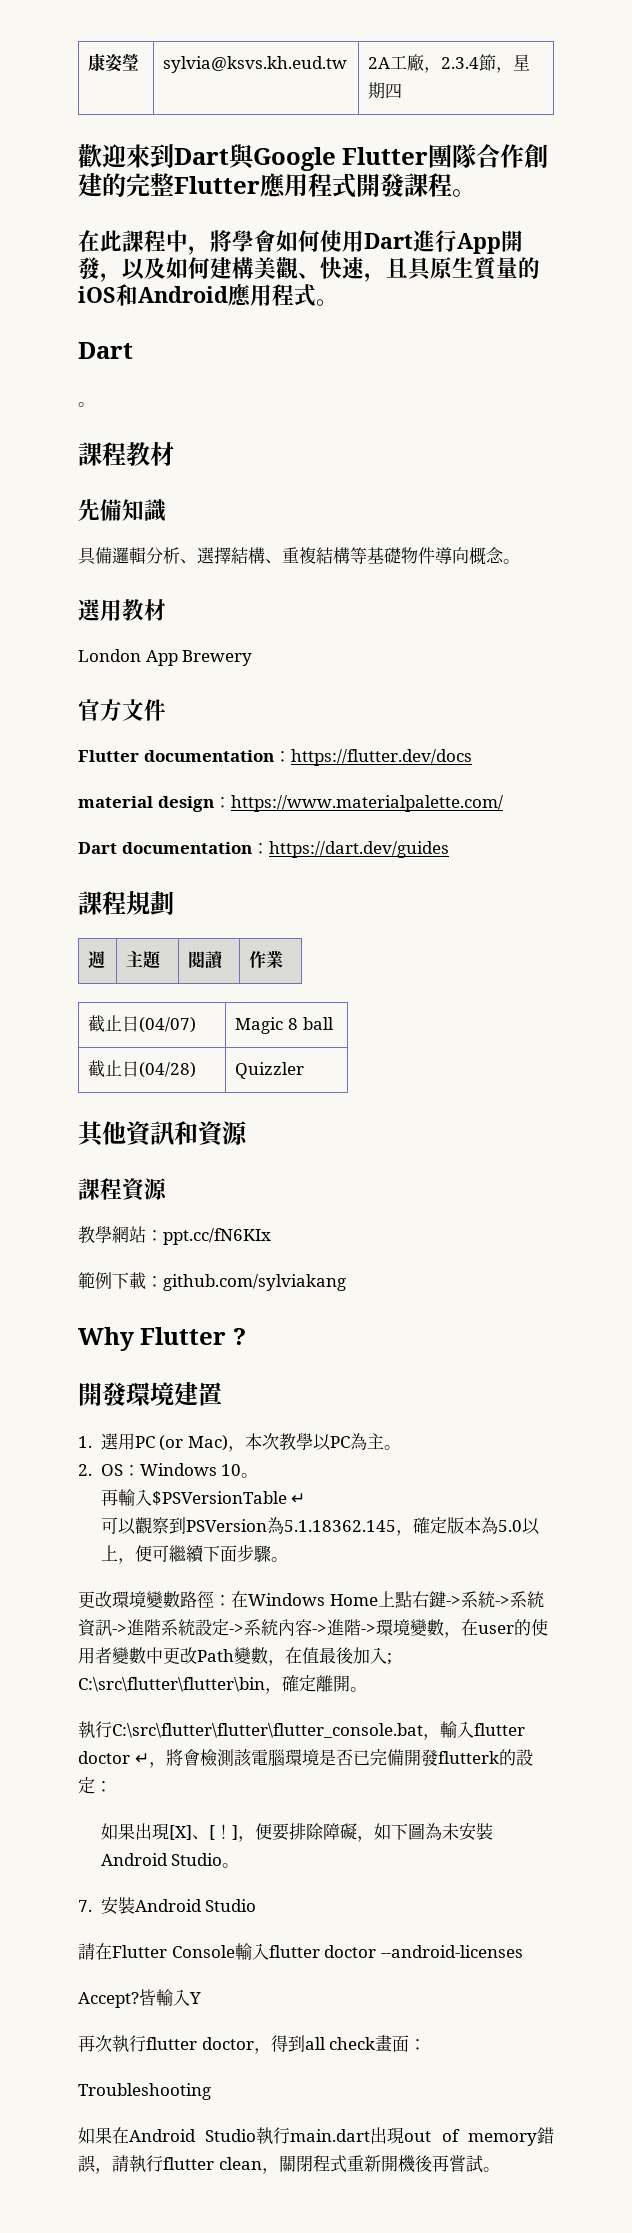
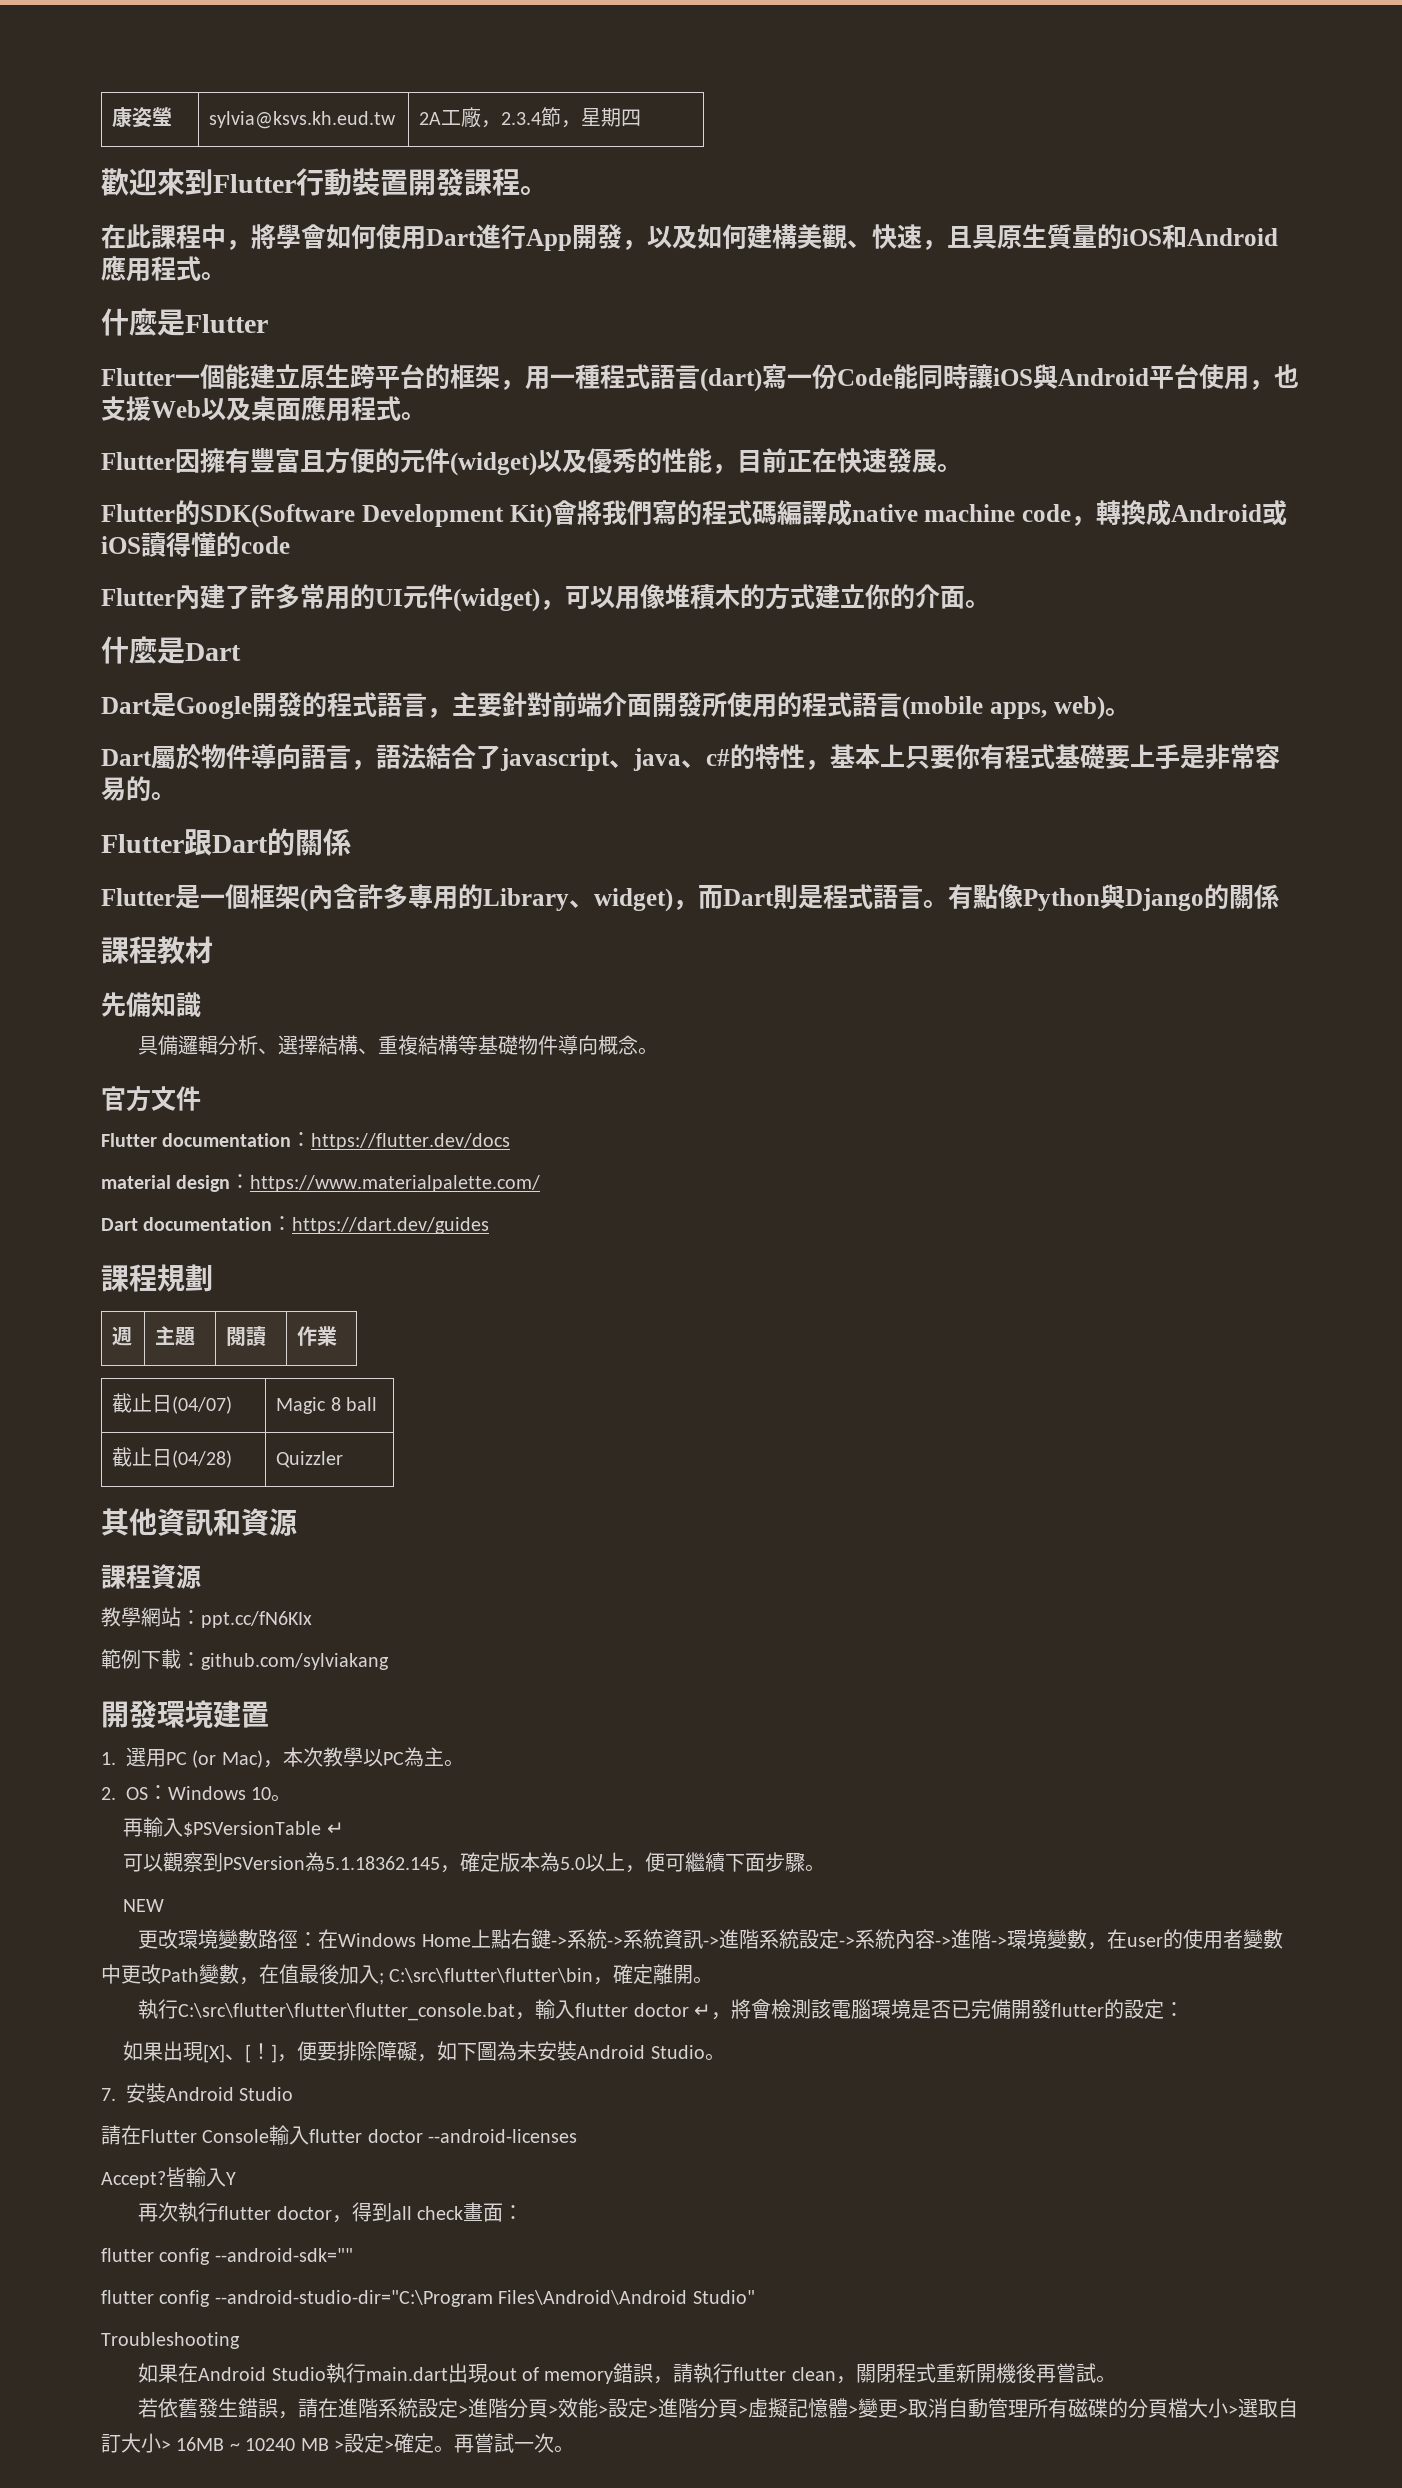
[174,143,549,171] [78,173,356,198] Dart與Google Flutter團隊合作創建的完整Flutter應用程式 -> [213,168,408,196] Flutter行動裝置
[78,342,133,359] [78,402,95,407] Dart // 。 -> [101,308,268,336] [101,364,1299,392] [101,396,426,422] [101,448,962,476] [101,500,1287,528] [101,532,290,557] [101,584,990,612] [101,636,241,664] [101,692,1130,720] [101,744,1280,771] [101,776,176,801] [101,828,351,856] [101,884,1279,912] 什麼是Flutter // Flutter一個能建立原生跨平台的框架，用一種程式語言(dart)寫一份Code能同時讓iOS與Android平台使用，也支援Web以及桌面應用程式。 // Flutter因擁有豐富且方便的元件(widget)以及優秀的性能，目前正在快速發展。 // Flutter的SDK(Software Development Kit)會將我們寫的程式碼編譯成native machine code，轉換成Android或iOS讀得懂的code // Flutter內建了許多常用的UI元件(widget)，可以用像堆積木的方式建立你的介面。 // 什麼是Dart // Dart是Google開發的程式語言，主要針對前端介面開發所使用的程式語言(mobile apps, web)。 // Dart屬於物件導向語言，語法結合了javascript、java、c#的特性，基本上只要你有程式基礎要上手是非常容易的。 // Flutter跟Dart的關係 // Flutter是一個框架(內含許多專用的Library、widget)，而Dart則是程式語言。有點像Python與Django的關係
[78,599,166,621] [78,649,253,666] // 選用教材 // London App Brewery -> (659, 1051) none
[78,1327,246,1351] // Why Flutter ? -> (389, 1661) none
(288, 1559) none -> [123,1899,165,1912] // NEW
[437,1751,499,1764] flutterk -> [1050,2003,1104,2017] flutter
(427, 2044) none -> [101,2248,353,2265] [101,2290,755,2307] // flutter config --android-sdk="" // flutter config --android-studio-dir="C:\Program Files\Android\Android Studio"
(500, 2169) none -> [138,2398,1299,2419] [101,2433,574,2453] // 若依舊發生錯誤，請在進階系統設定>進階分頁>效能>設定>進階分頁>虛擬記憶體>變更>取消自動管理所有磁碟的分頁檔大小>選取自訂大小> 16MB ~ 10240 MB >設定>確定。再嘗試一次。

